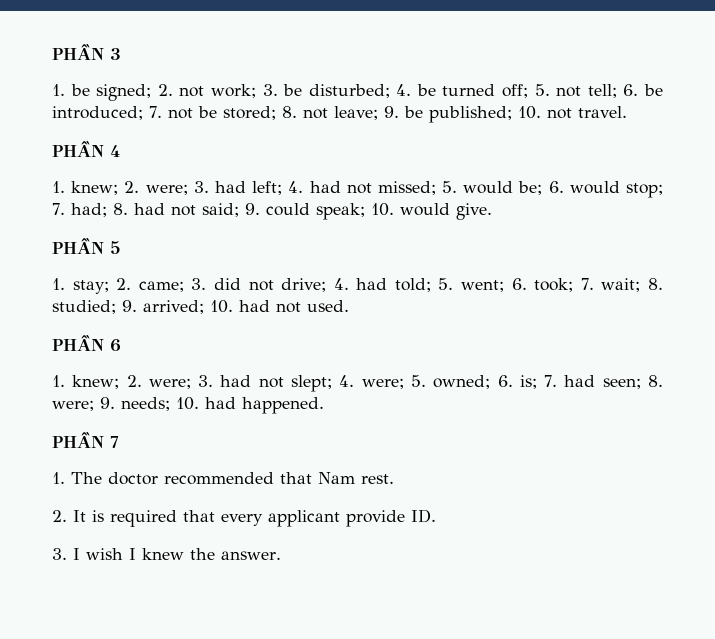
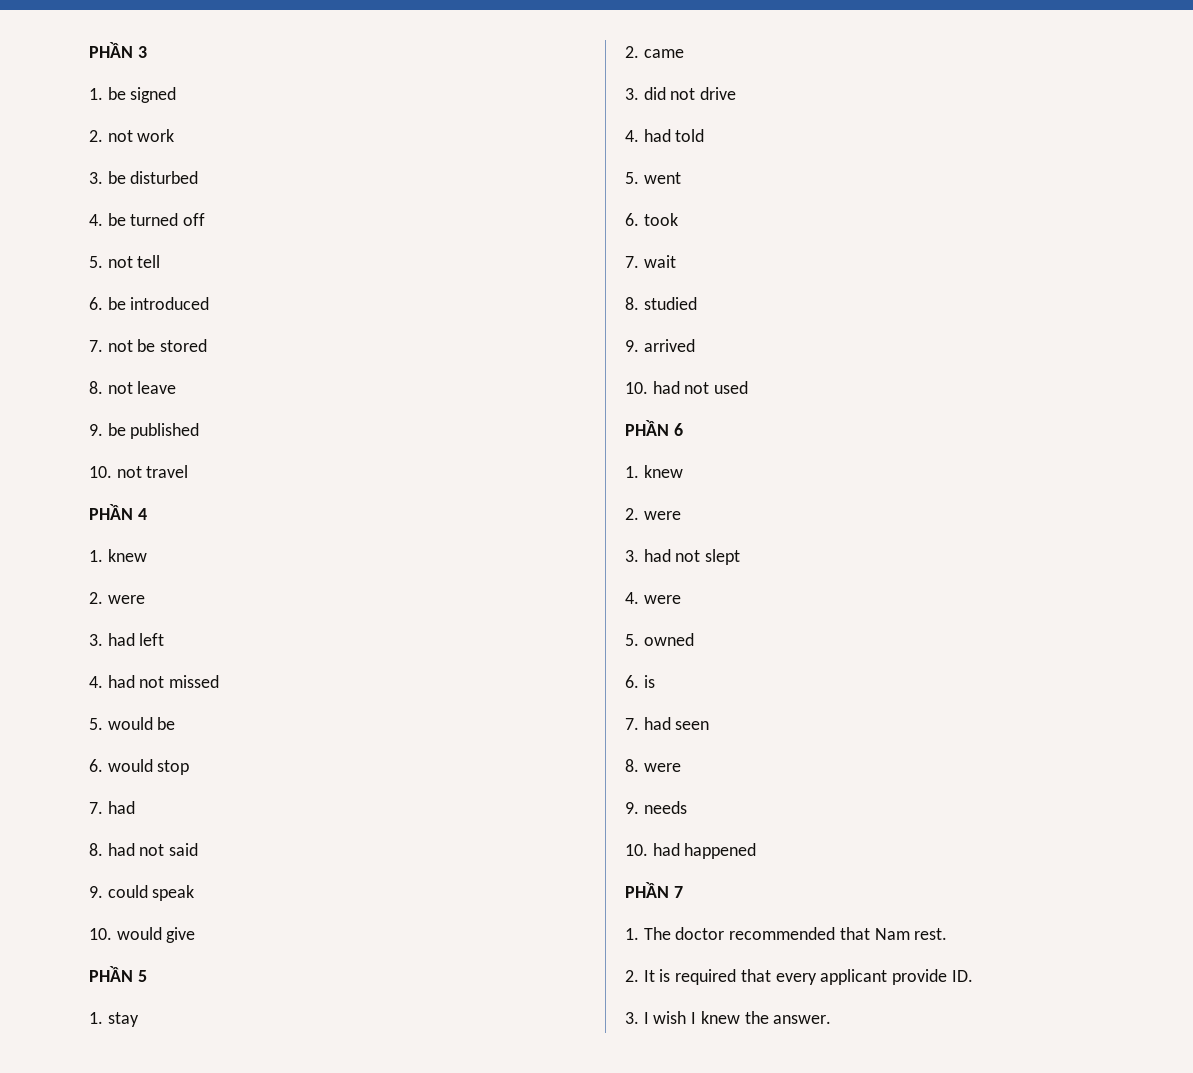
[96,84,152,101] signed; -> [130,87,177,103] signed //
[210,84,256,98] work; -> [137,129,175,142] work //
[308,84,390,98] disturbed; -> [130,171,199,184] disturbed //
[502,84,529,98] off; -> [183,213,206,226] off //
[587,84,617,98] tell; -> [137,255,161,268] tell //
[52,106,143,120] introduced; -> [130,297,210,310] introduced //
[223,106,276,120] stored; -> [160,339,208,352] stored //
[334,106,378,120] leave; -> [137,381,177,394] leave //
[429,106,512,123] published; -> [130,423,200,439] published //
[578,106,627,118] travel. -> [146,465,189,478] travel
[71,181,283,195] knew; 2. were; 3. had left; -> [107,549,147,562] [89,592,145,604] [89,633,165,646] knew // 2. were // 3. had left //
[377,181,436,195] missed; -> [169,675,220,688] missed //
[518,181,543,195] be; -> [157,717,176,730] be //
[626,183,663,198] [52,203,107,217] stop; 7. had; -> [157,760,190,775] [89,801,135,814] stop // 7. had //
[202,203,239,217] said; -> [169,843,199,856] said //
[316,203,365,220] speak; -> [152,885,195,901] speak //
[456,203,492,220] give. -> [166,927,196,943] give
[72,278,184,294] stay; 2. came; -> [107,1012,139,1027] [625,46,684,58] stay // 2. came //
[281,278,663,292] [52,300,204,314] drive; 4. had told; 5. went; 6. took; 7. wait; 8. studied; 9. arrived; -> [700,87,737,100] [625,129,705,142] [625,172,681,184] [625,213,678,226] [625,255,676,268] [625,297,697,310] [625,339,695,352] drive // 4. had told // 5. went // 6. took // 7. wait // 8. studied // 9. arrived //
[307,300,349,312] used. -> [714,381,749,394] used
[72,375,663,392] [52,397,324,414] knew; 2. were; 3. had not slept; 4. were; 5. owned; 6. is; 7. had seen; 8. were; 9. needs; 10. had happened. -> [643,465,683,478] [625,508,681,520] [625,549,741,565] [625,592,681,604] [625,633,694,646] [625,675,655,688] [625,717,710,730] [625,759,681,772] [625,801,687,814] [625,843,757,859] knew // 2. were // 3. had not slept // 4. were // 5. owned // 6. is // 7. had seen // 8. were // 9. needs // 10. had happened

